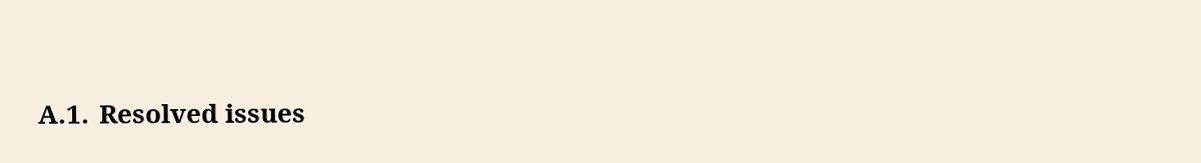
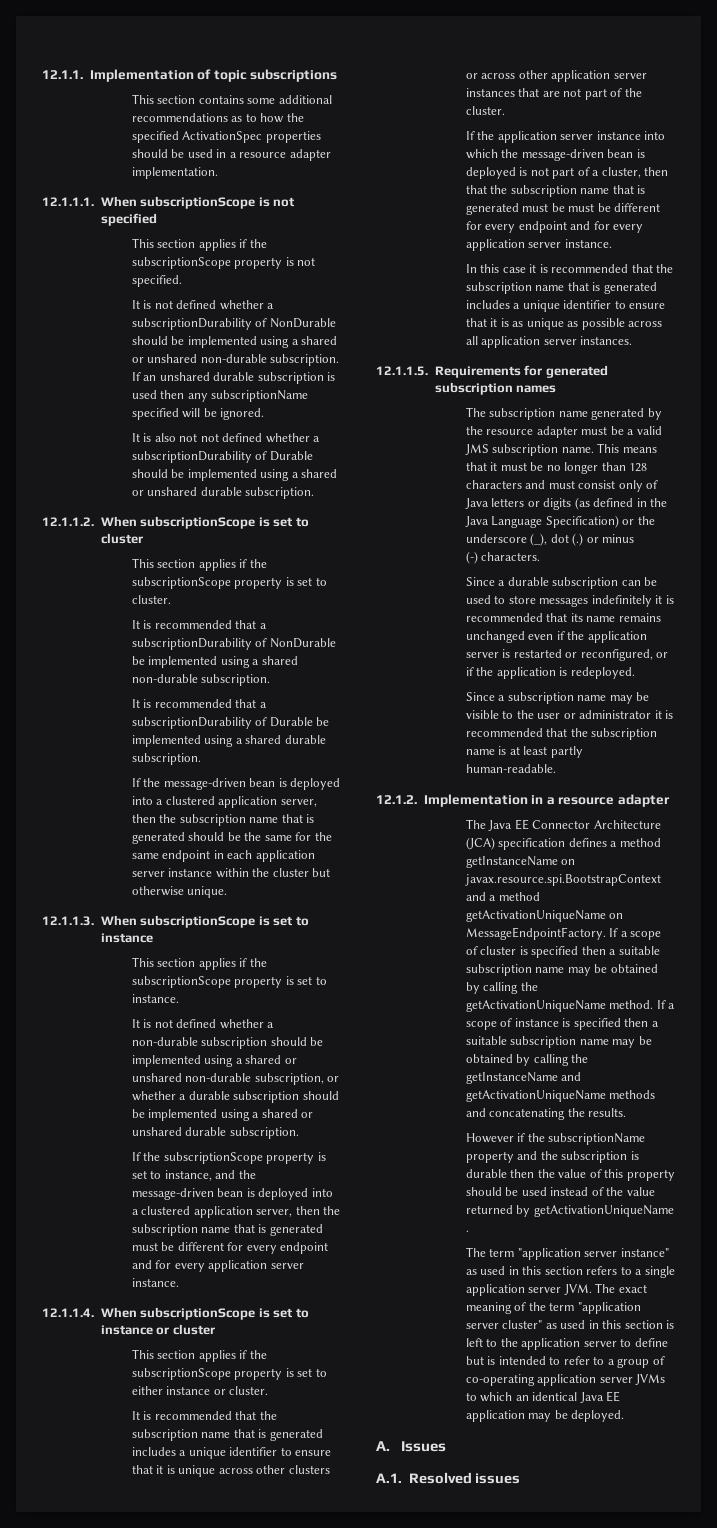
(38, 114) none -> [42,69,338,82] [131,94,332,104] [131,113,304,123] [131,131,321,143] [131,149,331,161] [131,167,218,179] [42,196,296,209] [100,213,157,226] [131,238,267,251] [131,257,316,269] [131,275,182,287] [131,300,275,310] [131,318,336,330] [131,336,338,348] [131,354,340,366] [131,372,336,384] [131,390,309,402] [131,408,265,420] [131,433,321,443] [131,451,313,463] [131,469,338,481] [131,487,315,499] [42,516,309,529] [100,533,143,544] [131,558,267,571] [131,577,327,589] [131,595,171,604] [131,620,267,629] [131,638,336,650] [131,656,298,668] [131,674,271,686] [131,699,267,708] [131,717,330,729] [131,735,326,747] [131,753,201,765] [131,778,341,790] [131,796,317,808] [131,814,315,826] [131,832,332,844] [131,850,315,862] [131,868,331,878] [131,886,228,898] [42,915,309,928] [100,933,153,943] [131,957,267,970] [131,976,327,988] [131,994,179,1003] [131,1019,275,1029] [131,1037,324,1049] [131,1055,297,1067] [131,1073,340,1085] [131,1091,339,1103] [131,1109,314,1121] [131,1127,299,1139] [131,1152,326,1164] [131,1170,256,1181] [131,1188,333,1200] [131,1206,341,1218] [131,1224,323,1236] [131,1242,329,1254] [131,1260,304,1272] [131,1278,179,1287] [42,1307,309,1320] [100,1324,215,1335] [131,1349,267,1362] [131,1368,327,1380] [131,1386,269,1395] [131,1411,277,1420] [131,1429,323,1441] [131,1447,332,1459] [131,1465,330,1477] [465,70,647,82] [465,88,642,100] [465,106,505,115] [465,131,666,143] [465,149,645,161] [465,167,669,179] [465,185,646,197] [465,203,661,215] [465,221,644,233] [465,239,612,251] [465,264,674,273] [465,282,657,294] [465,300,666,312] [465,318,663,330] [465,336,633,348] [376,365,608,378] [434,382,557,395] [465,407,662,420] [465,426,662,438] [464,443,657,456] [465,462,648,474] [465,480,659,492] [464,497,668,510] [464,515,655,528] [465,533,635,546] [465,551,541,564] [465,577,658,589] [465,595,674,607] [465,613,661,622] [465,631,647,643] [465,649,669,661] [465,667,635,679] [465,692,650,704] [465,710,674,719] [465,728,658,740] [465,746,583,758] [465,764,556,773] [376,794,671,807] [465,819,661,831] [465,837,661,850] [465,856,576,868] [464,874,661,886] [465,892,540,901] [465,910,624,922] [465,927,662,940] [465,946,660,958] [465,964,658,976] [465,982,538,994] [465,1000,676,1012] [465,1018,659,1030] [465,1036,652,1048] [465,1054,589,1066] [465,1072,582,1084] [465,1090,656,1102] [465,1108,627,1120] [465,1133,646,1145] [465,1151,639,1163] [465,1169,675,1181] [465,1187,655,1196] [465,1205,674,1217] [465,1230,469,1232] [465,1247,669,1260] [465,1266,675,1278] [465,1283,647,1296] [465,1302,641,1314] [465,1320,675,1329] [465,1338,668,1350] [465,1356,665,1368] [465,1374,666,1386] [465,1391,621,1403] [465,1410,625,1422] [376,1441,447,1452] 12.1.1. Implementation of topic subscriptions // This section contains some additional recommendations as to how the specified ActivationSpec properties should be used in a resource adapter implementation. // 12.1.1.1. When subscriptionScope is not specified // This section applies if the subscriptionScope property is not specified. // It is not defined whether a subscriptionDurability of NonDurable should be implemented using a shared or unshared non-durable subscription. If an unshared durable subscription is used then any subscriptionName specified will be ignored. // It is also not not defined whether a subscriptionDurability of Durable should be implemented using a shared or unshared durable subscription. // 12.1.1.2. When subscriptionScope is set to cluster // This section applies if the subscriptionScope property is set to cluster. // It is recommended that a subscriptionDurability of NonDurable be implemented using a shared non-durable subscription. // It is recommended that a subscriptionDurability of Durable be implemented using a shared durable subscription. // If the message-driven bean is deployed into a clustered application server, then the subscription name that is generated should be the same for the same endpoint in each application server instance within the cluster but otherwise unique. // 12.1.1.3. When subscriptionScope is set to instance // This section applies if the subscriptionScope property is set to instance. // It is not defined whether a non-durable subscription should be implemented using a shared or unshared non-durable subscription, or whether a durable subscription should be implemented using a shared or unshared durable subscription. // If the subscriptionScope property is set to instance, and the message-driven bean is deployed into a clustered application server, then the subscription name that is generated must be different for every endpoint and for every application server instance. // 12.1.1.4. When subscriptionScope is set to instance or cluster // This section applies if the subscriptionScope property is set to either instance or cluster. // It is recommended that the subscription name that is generated includes a unique identifier to ensure that it is unique across other clusters or across other application server instances that are not part of the cluster. // If the application server instance into which the message-driven bean is deployed is not part of a cluster, then that the subscription name that is generated must be must be different for every endpoint and for every application server instance. // In this case it is recommended that the subscription name that is generated includes a unique identifier to ensure that it is as unique as possible across all application server instances. // 12.1.1.5. Requirements for generated subscription names // The subscription name generated by the resource adapter must be a valid JMS subscription name. This means that it must be no longer than 128 characters and must consist only of Java letters or digits (as defined in the Java Language Specification) or the underscore (_), dot (.) or minus // (-) characters. // Since a durable subscription can be used to store messages indefinitely it is recommended that its name remains unchanged even if the application server is restarted or reconfigured, or if the application is redeployed. // Since a subscription name may be visible to the user or administrator it is recommended that the subscription name is at least partly human-readable. // 12.1.2. Implementation in a resource adapter // The Java EE Connector Architecture (JCA) specification defines a method getInstanceName on javax.resource.spi.BootstrapContext and a method getActivationUniqueName on MessageEndpointFactory. If a scope of cluster is specified then a suitable subscription name may be obtained by calling the getActivationUniqueName method. If a scope of instance is specified then a suitable subscription name may be obtained by calling the getInstanceName and getActivationUniqueName methods and concatenating the results. // However if the subscriptionName property and the subscription is durable then the value of this property should be used instead of the value returned by getActivationUniqueName . // The term "application server instance" as used in this section refers to a single application server JVM. The exact meaning of the term "application server cluster" as used in this section is left to the application server to define but is intended to refer to a group of co-operating application server JVMs to which an identical Java EE application may be deployed. // A. Issues //

